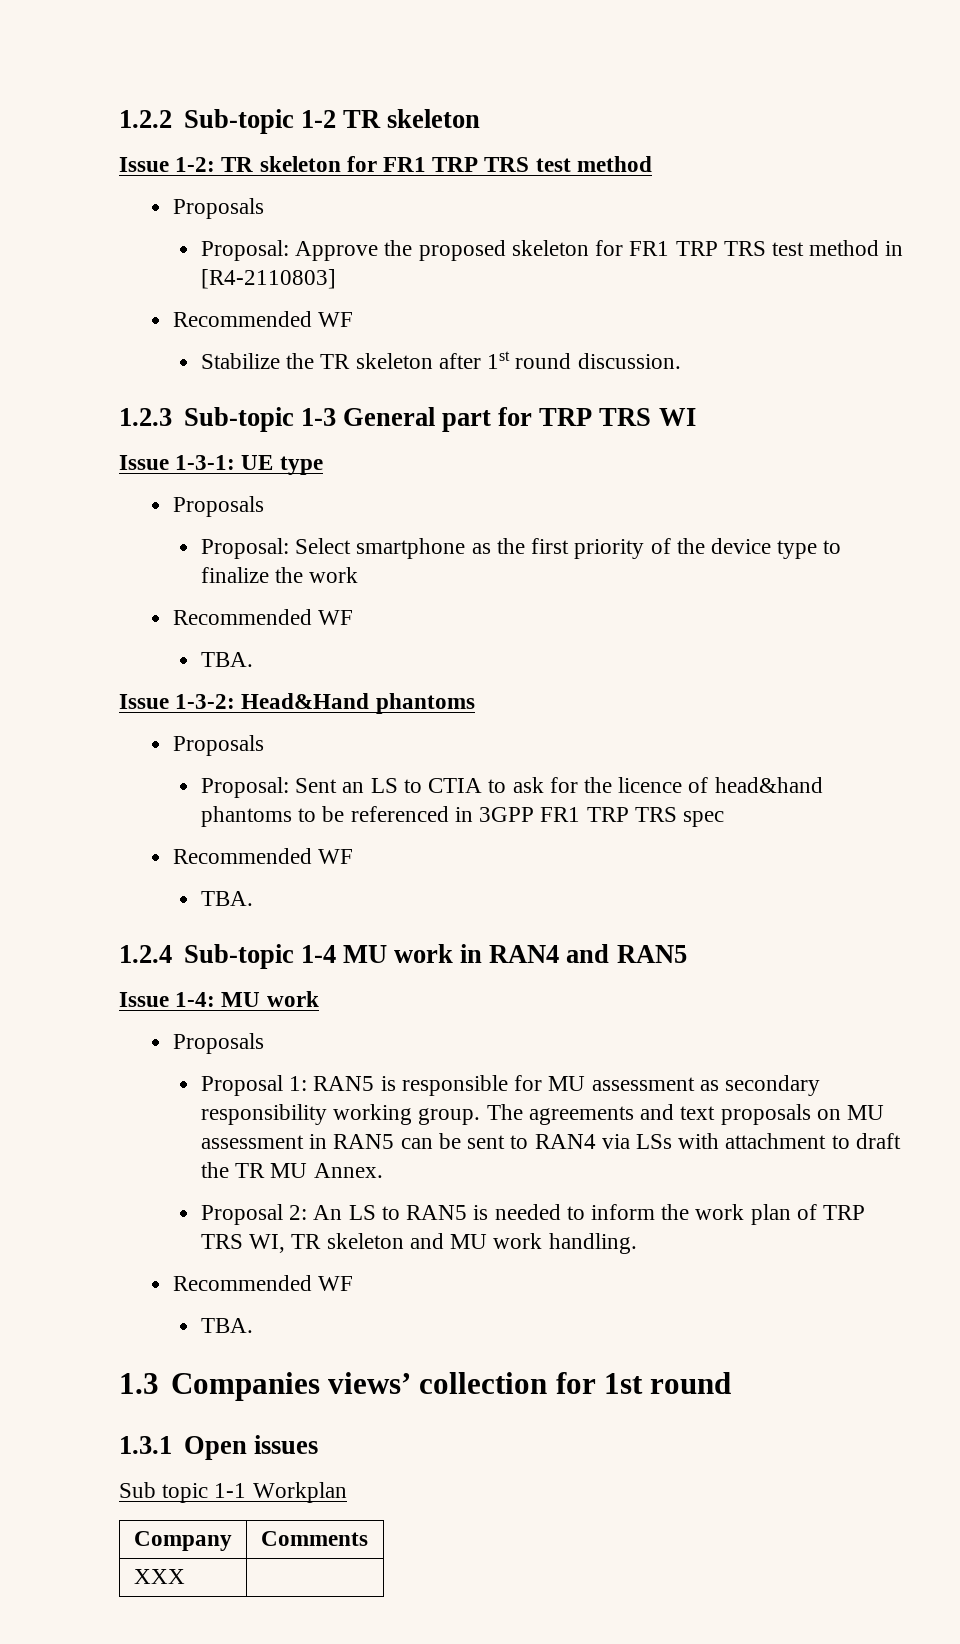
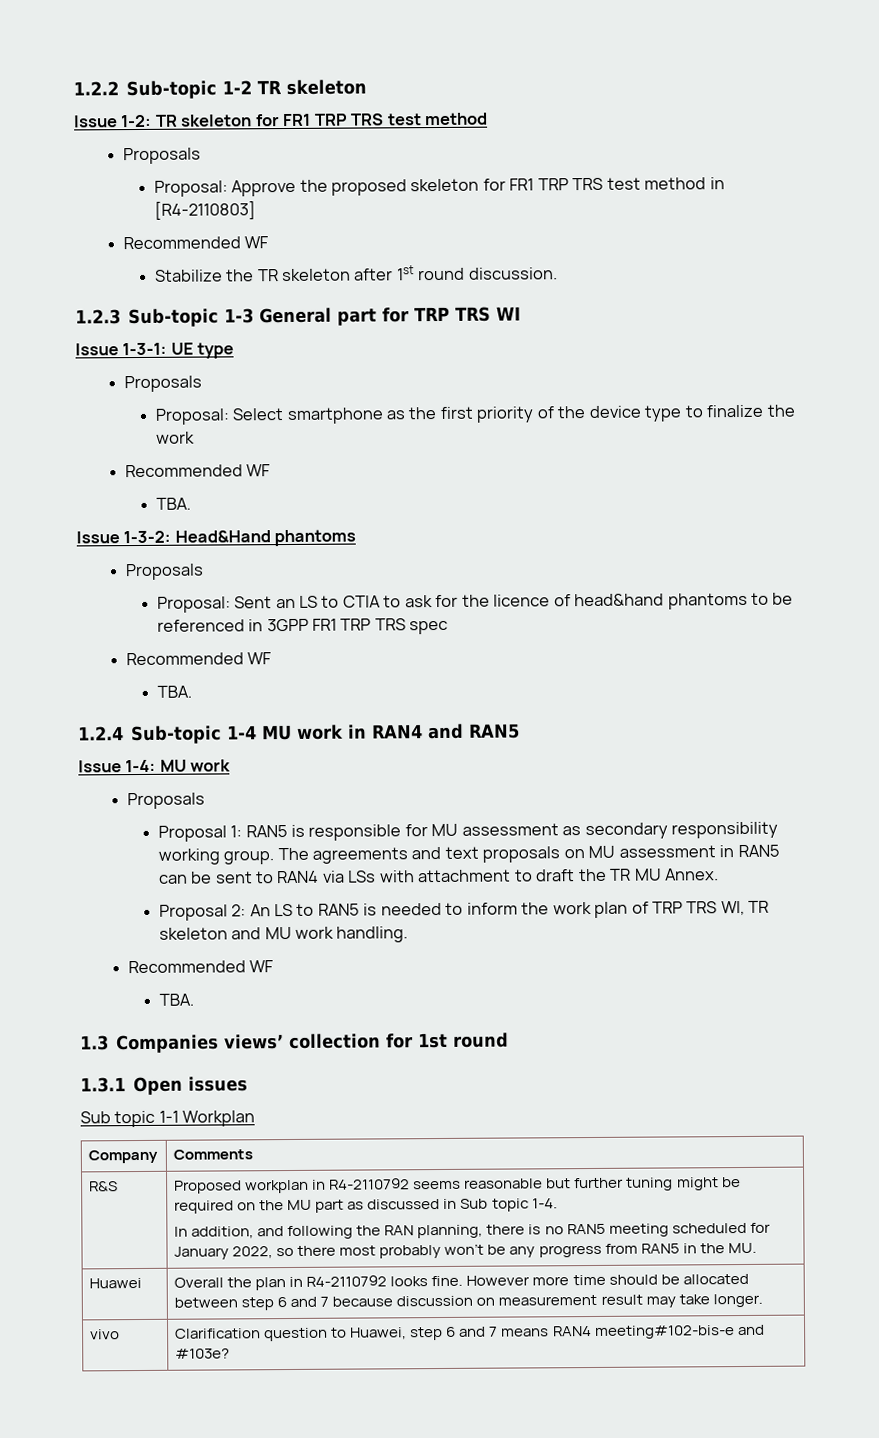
[133,1569,185,1584] XXX | -> [89,1181,119,1192] [174,1177,741,1194] [174,1198,558,1214] [174,1222,771,1240] [174,1242,757,1260] [89,1277,143,1289] [174,1273,749,1291] [174,1293,763,1311] [90,1329,121,1340] [175,1324,765,1342] [175,1348,231,1359] R&S | Proposed workplan in R4-2110792 seems reasonable but further tuning might be required on the MU part as discussed in Sub topic 1-4. // In addition, and following the RAN planning, there is no RAN5 meeting scheduled for January 2022, so there most probably won’t be any progress from RAN5 in the MU. // Huawei | Overall the plan in R4-2110792 looks fine. However more time should be allocated between step 6 and 7 because discussion on measurement result may take longer. // vivo | Clarification question to Huawei, step 6 and 7 means RAN4 meeting#102-bis-e and #103e?

